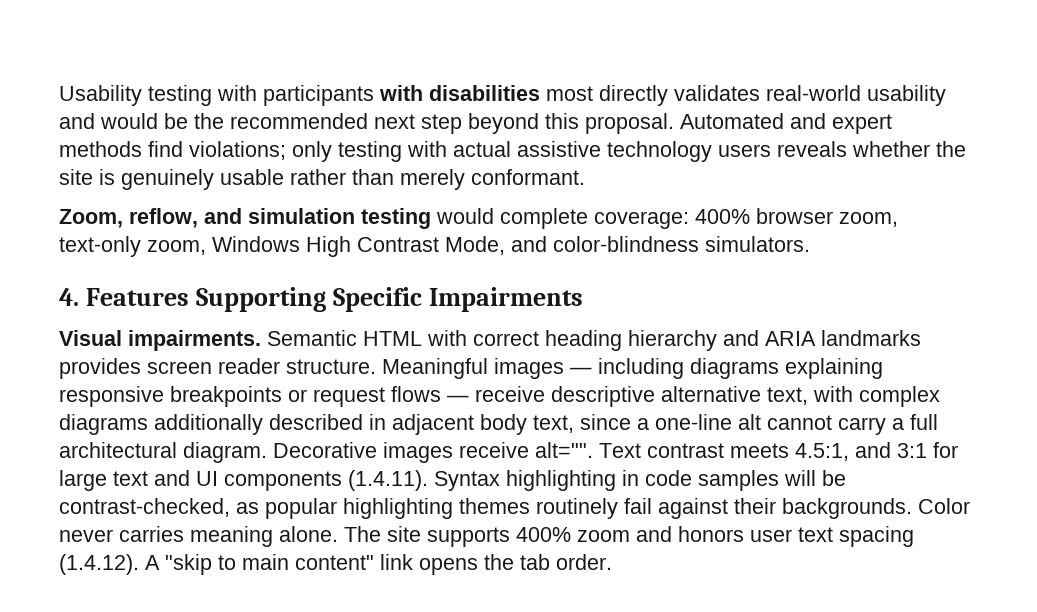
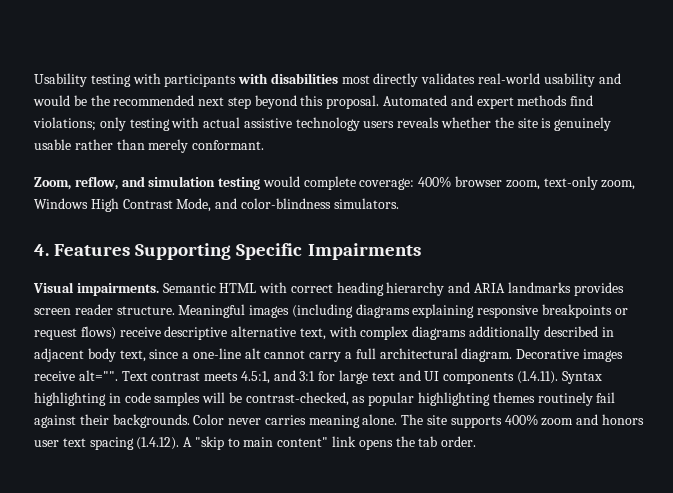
[570,358,684,379] — including -> [291,304,353,318] (including
[391,386,469,402] flows — -> [80,326,116,340] flows)

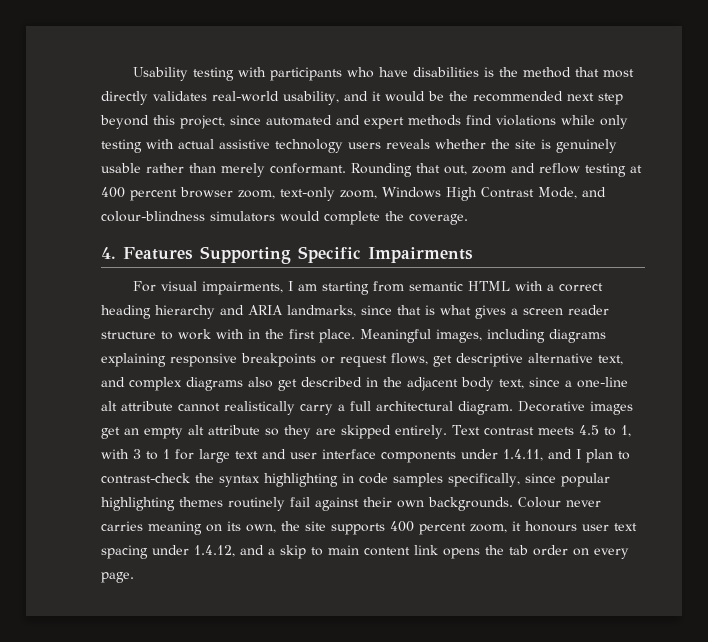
[238,73,338,84] with disabilities -> [346,67,599,78] who have disabilities is the method that
[543,73,621,87] usability and -> [283,91,381,105] usability, and it
[326,95,448,109] proposal. Automated -> [180,115,332,129] project, since automated
[33,117,96,131] violations; -> [496,115,595,126] violations while
[34,176,452,190] // Zoom, reflow, and simulation testing would complete coverage: 400% -> [351,163,642,177] [101,187,177,201] Rounding that out, zoom and reflow testing at 400 percent
[240,198,399,209] color-blindness simulators. -> [101,211,468,225] colour-blindness simulators would complete the coverage.
[33,282,216,296] Visual impairments. Semantic -> [132,281,463,295] For visual impairments, I am starting from semantic
(288, 287) none -> [546,284,554,291] a
[507,282,624,296] [34,304,353,318] landmarks provides screen reader structure. Meaningful images (including -> [287,305,609,319] [101,329,545,343] landmarks, since that is what gives a screen reader structure to work with in the first place. Meaningful images, including
[80,326,161,340] flows) receive -> [391,353,452,367] flows, get
[328,326,357,337] with -> [101,377,125,387] and
[469,326,541,340] additionally -> [248,377,297,391] also get
(614, 332) none -> [383,377,402,387] the
[264,350,306,359] cannot -> [121,401,295,415] attribute cannot realistically
[34,370,602,384] [34,392,366,406] receive alt="". Text contrast meets 4.5:1, and 3:1 for large text and UI components (1.4.11). Syntax highlighting in code samples will be contrast-checked, as -> [101,425,631,439] [101,449,630,463] [101,473,556,487] get an empty alt attribute so they are skipped entirely. Text contrast meets 4.5 to 1, with 3 to 1 for large text and user interface components under 1.4.11, and I plan to contrast-check the syntax highlighting in code samples specifically, since
[112,414,644,428] [34,436,224,450] backgrounds. Color never carries meaning alone. The site supports 400% zoom and honors user text spacing (1.4.12). A "skip -> [397,497,601,511] [101,521,637,535] [101,545,306,559] own backgrounds. Colour never carries meaning on its own, the site supports 400 percent zoom, it honours user text spacing under 1.4.12, and a skip
[277,437,329,447] content" -> [364,547,410,556] content
[441,436,477,447] order. -> [533,545,629,559] [101,572,134,583] order on every page.

